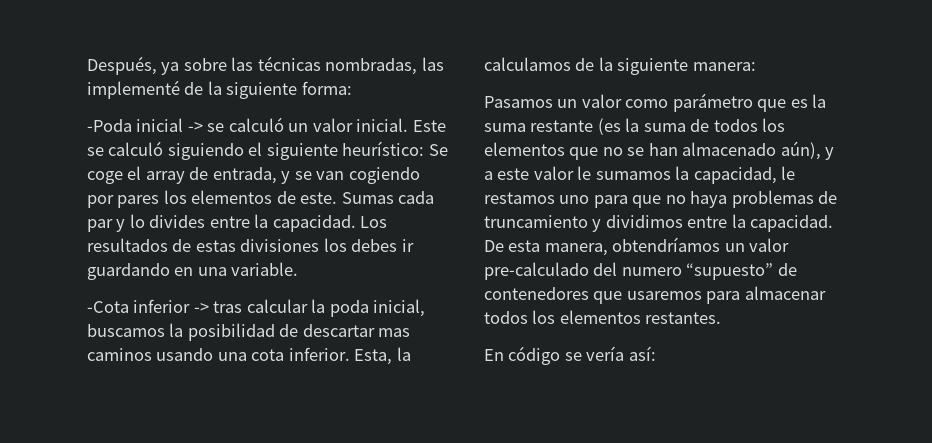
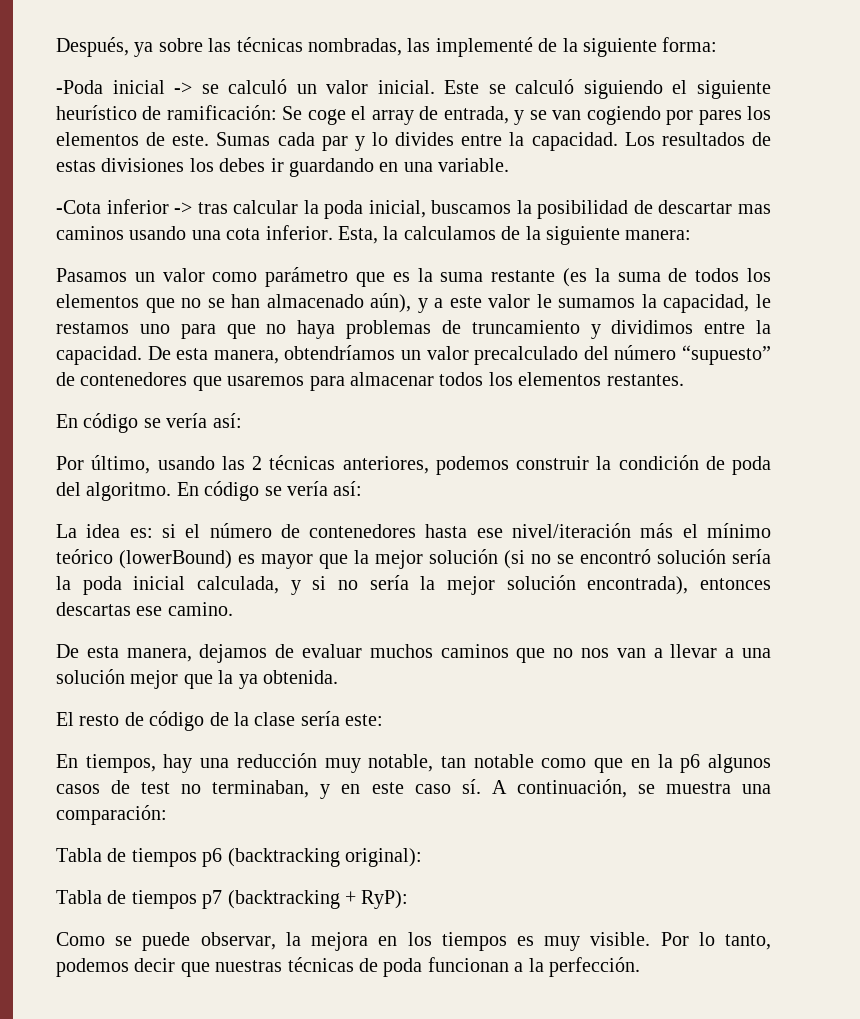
[342,141,425,156] heurístico: -> [56,105,277,120] heurístico de ramificación:
[484,262,682,280] pre-calculado del numero -> [474,345,677,365] precalculado del número
(656, 353) none -> [56,455,771,475] [56,481,363,501] [56,523,771,538] [56,549,771,569] [56,575,771,595] [56,602,233,616] [56,644,771,663] [56,669,338,689] [56,711,384,731] [56,753,771,773] [56,779,771,799] [56,805,167,825] [56,848,422,867] [56,890,409,909] [56,932,771,951] [56,957,640,977] // Por último, usando las 2 técnicas anteriores, podemos construir la condición de poda del algoritmo. En código se vería así: // La idea es: si el número de contenedores hasta ese nivel/iteración más el mínimo teórico (lowerBound) es mayor que la mejor solución (si no se encontró solución sería la poda inicial calculada, y si no sería la mejor solución encontrada), entonces descartas ese camino. // De esta manera, dejamos de evaluar muchos caminos que no nos van a llevar a una solución mejor que la ya obtenida. // El resto de código de la clase sería este: // En tiempos, hay una reducción muy notable, tan notable como que en la p6 algunos casos de test no terminaban, y en este caso sí. A continuación, se muestra una comparación: // Tabla de tiempos p6 (backtracking original): // Tabla de tiempos p7 (backtracking + RyP): // Como se puede observar, la mejora en los tiempos es muy visible. Por lo tanto, podemos decir que nuestras técnicas de poda funcionan a la perfección.

